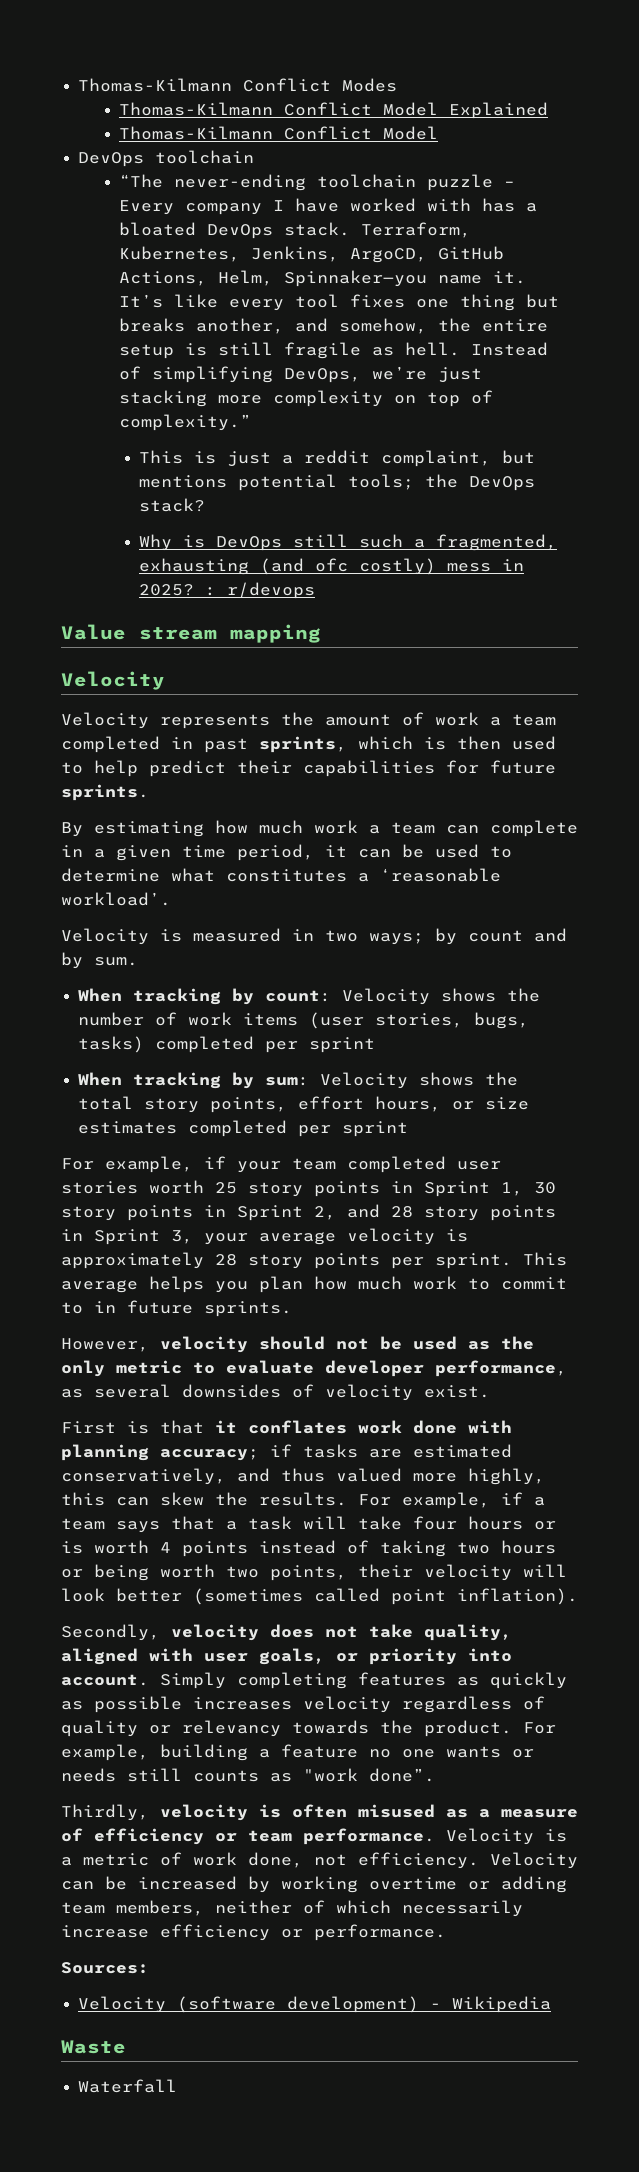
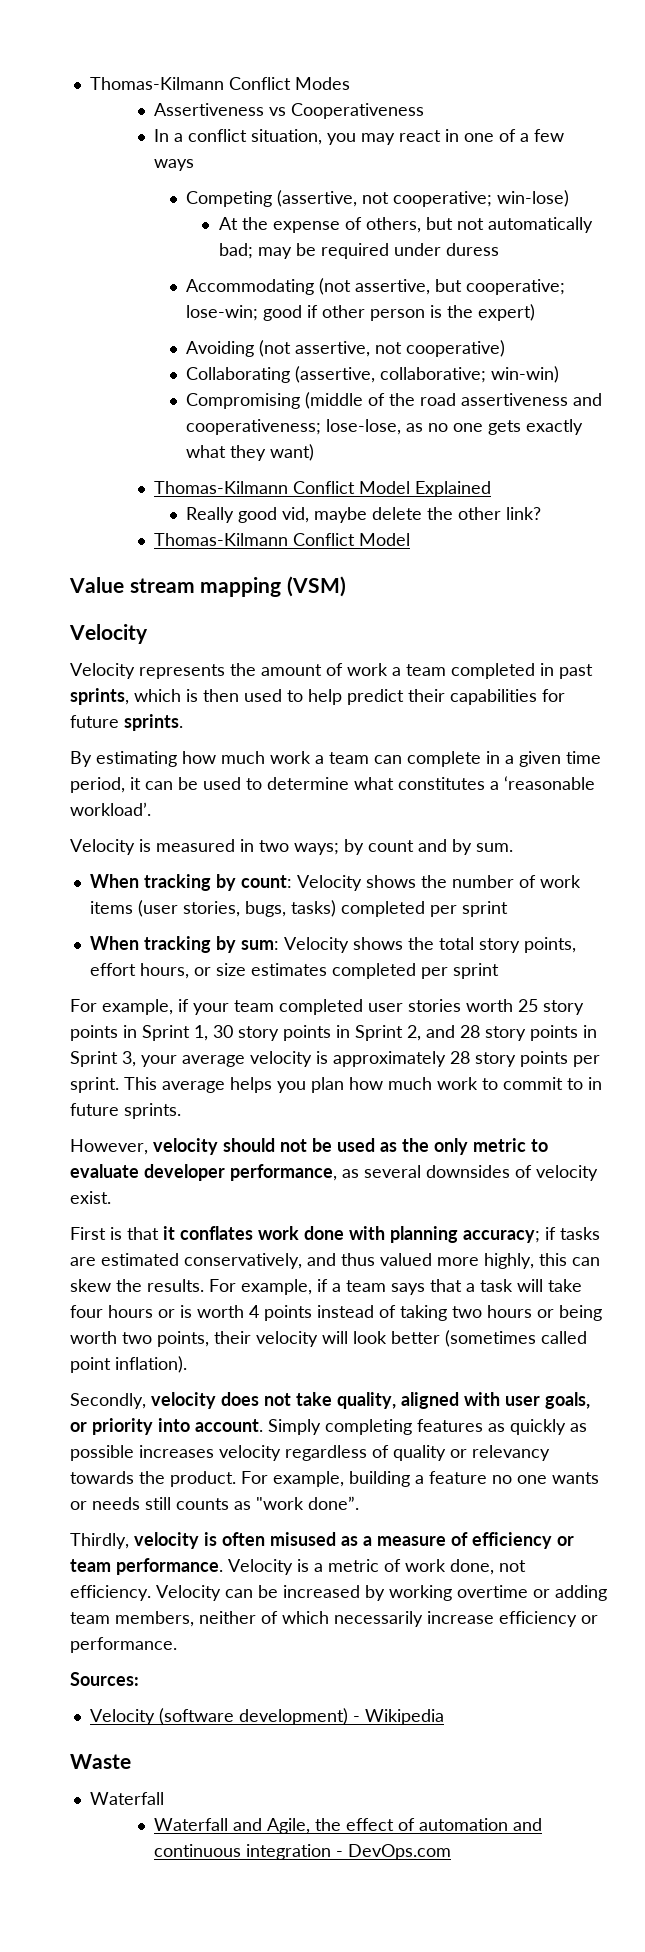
[118,102,548,119] [118,126,438,140] [78,150,255,167] [118,174,515,191] [118,198,537,215] [118,222,471,239] [118,246,504,263] [118,270,526,287] [118,294,559,311] [118,318,548,334] [118,342,548,359] [118,366,482,383] [118,390,493,407] [118,414,251,431] [138,450,535,467] [138,474,535,491] [138,498,205,512] [138,534,557,551] [138,558,524,575] [138,582,315,599] Thomas-Kilmann Conflict Model Explained // Thomas-Kilmann Conflict Model // DevOps toolchain // “The never-ending toolchain puzzle – Every company I have worked with has a bloated DevOps stack. Terraform, Kubernetes, Jenkins, ArgoCD, GitHub Actions, Helm, Spinnaker—you name it. It’s like every tool fixes one thing but breaks another, and somehow, the entire setup is still fragile as hell. Instead of simplifying DevOps, we’re just stacking more complexity on top of complexity.” // This is just a reddit complaint, but mentions potential tools; the DevOps stack? // Why is DevOps still such a fragmented, exhausting (and ofc costly) mess in 2025? : r/devops -> [154,103,425,119] [154,129,565,145] [154,159,195,171] [186,190,570,207] [218,217,593,233] [218,243,499,259] [186,278,566,295] [186,304,536,321] [186,340,506,357] [186,366,560,383] [186,392,603,409] [186,419,584,435] [186,444,315,461] [154,481,492,497] [186,507,542,523] [154,533,411,546] Assertiveness vs Cooperativeness // In a conflict situation, you may react in one of a few ways // Competing (assertive, not cooperative; win-lose) // At the expense of others, but not automatically bad; may be required under duress // Accommodating (not assertive, but cooperative; lose-win; good if other person is the expert) // Avoiding (not assertive, not cooperative) // Collaborating (assertive, collaborative; win-win) // Compromising (middle of the road assertiveness and cooperativeness; lose-lose, as no one gets exactly what they want) // Thomas-Kilmann Conflict Model Explained // Really good vid, maybe delete the other link? // Thomas-Kilmann Conflict Model
(321, 633) none -> [287,576,347,597] (VSM)
(178, 2086) none -> [154,1818,543,1834] [154,1844,452,1860] // Waterfall and Agile, the effect of automation and continuous integration - DevOps.com

